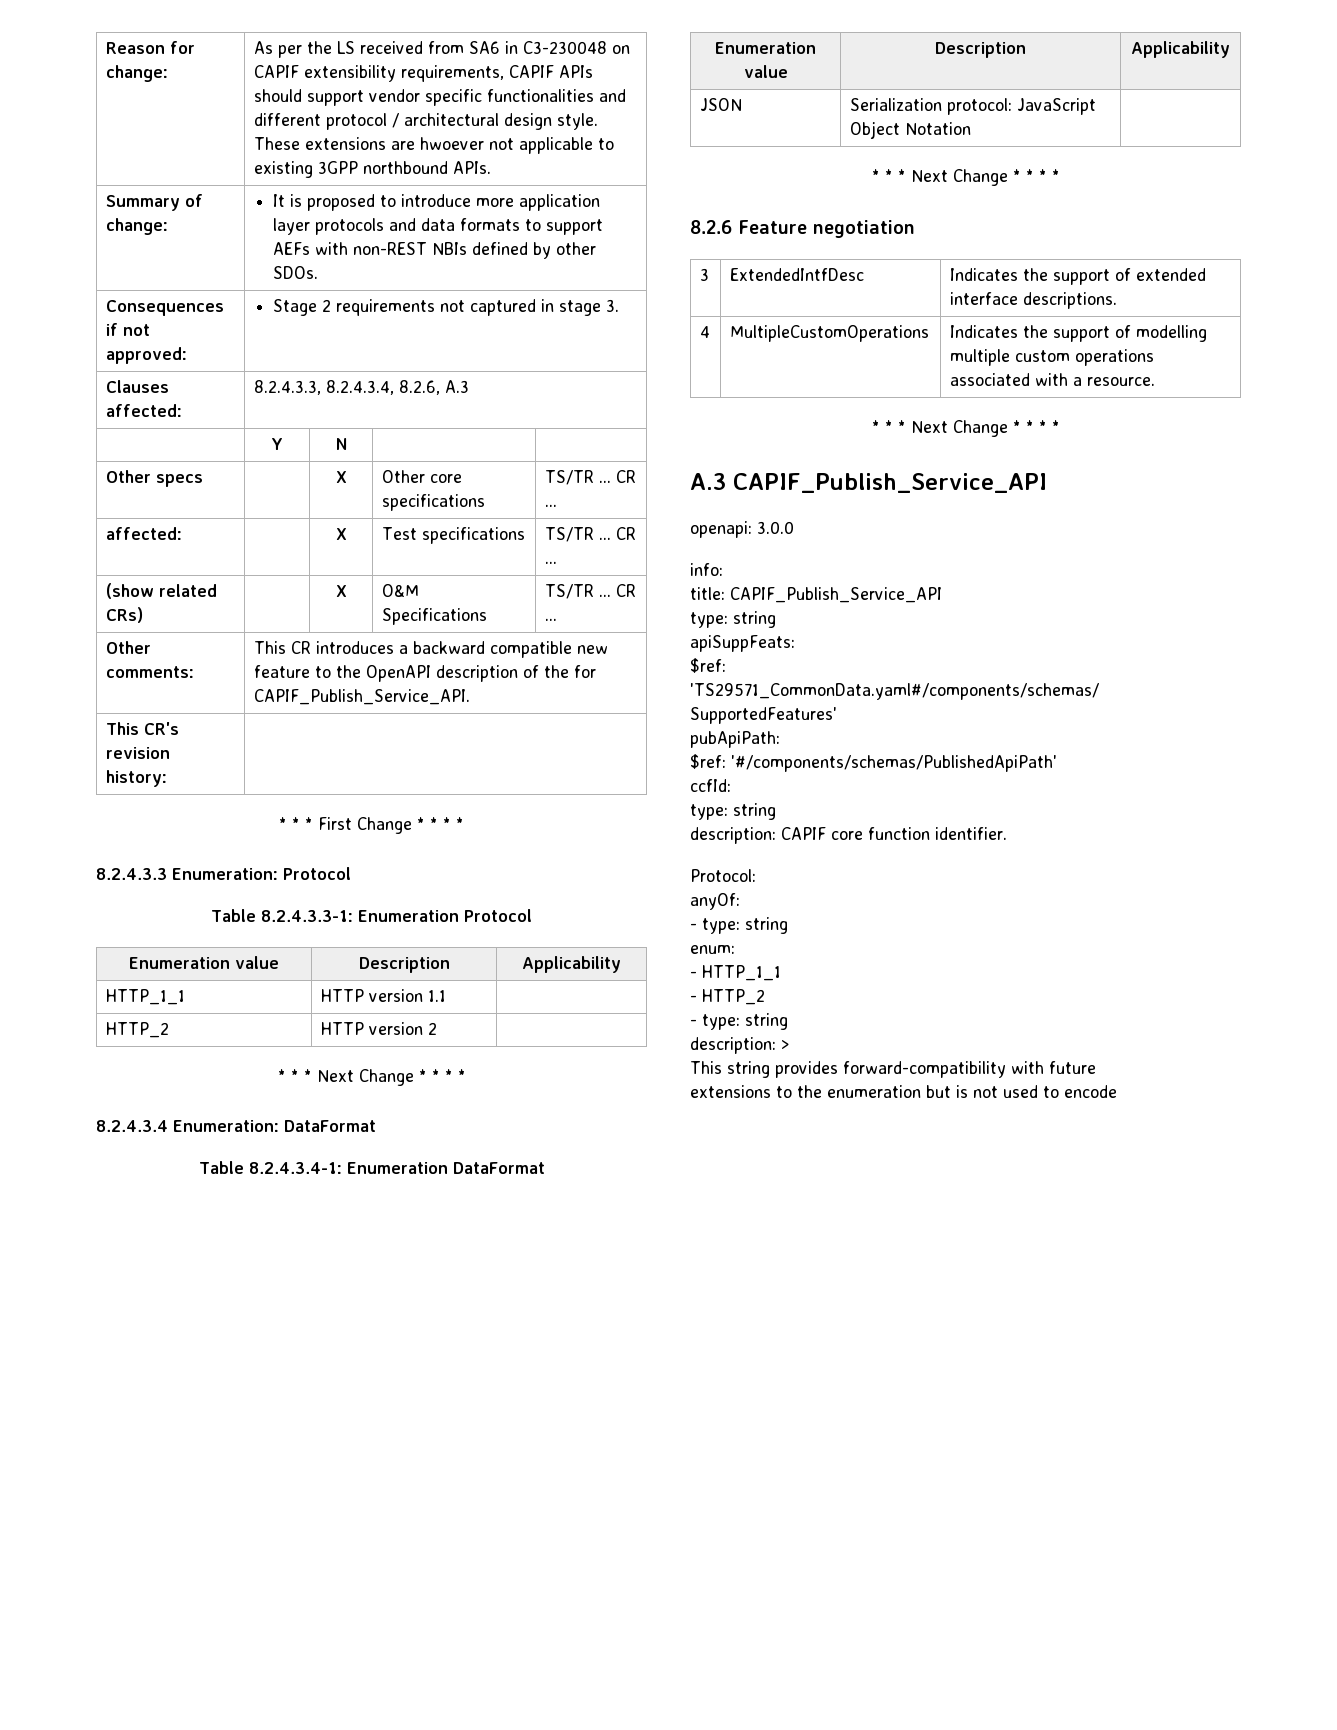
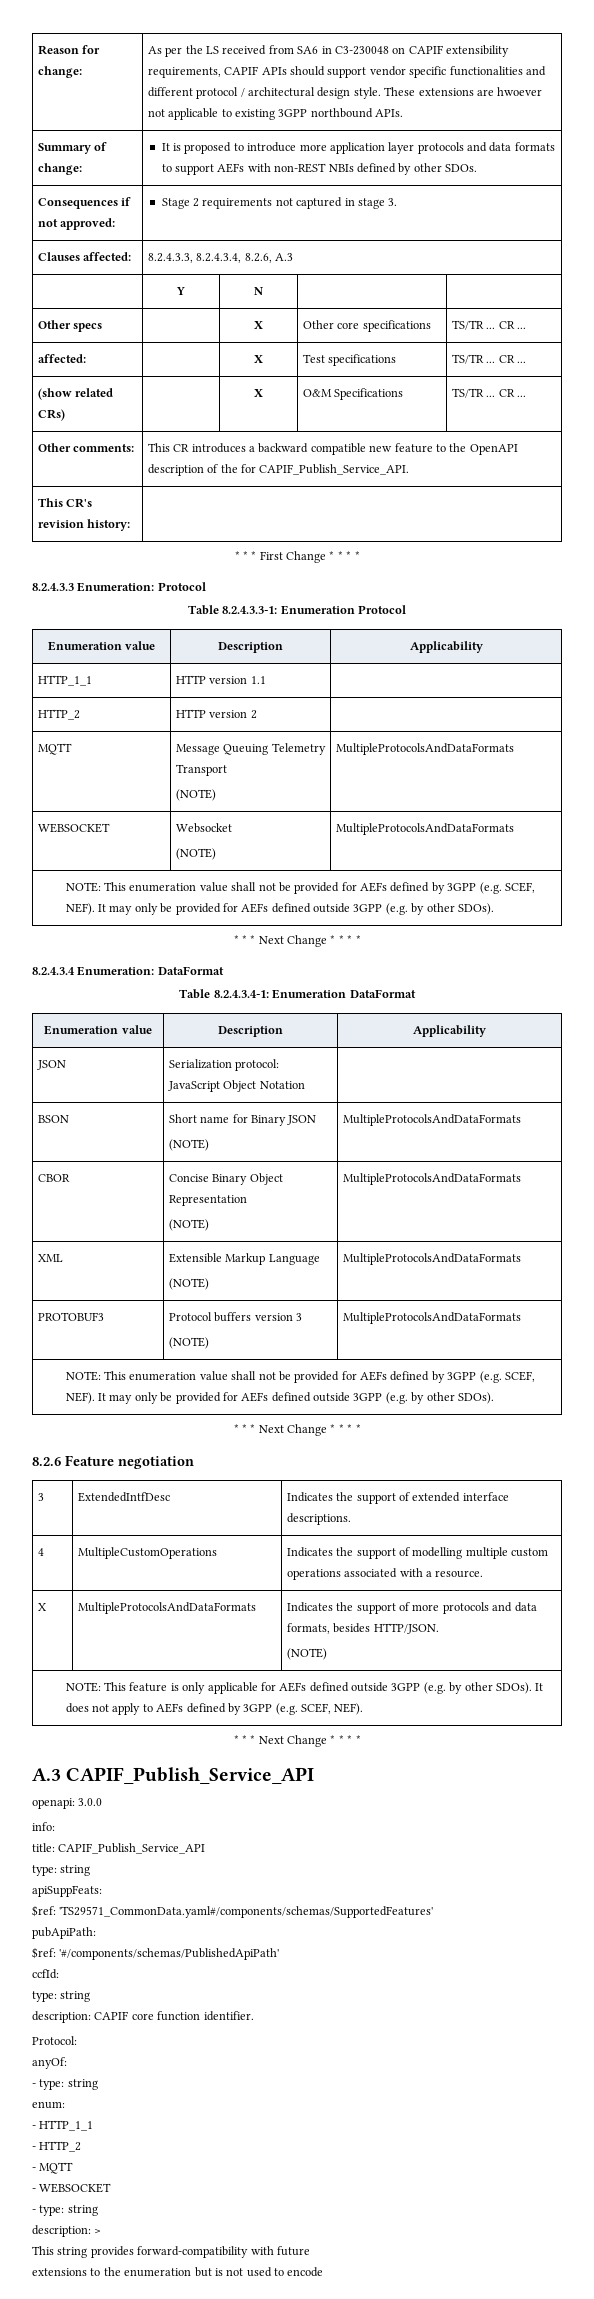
(437, 1028) none -> [37,743,72,755] [175,743,326,755] [175,764,227,776] [175,789,216,801] [335,743,514,755] [37,823,110,833] [175,823,232,833] [175,848,216,860] [335,823,514,835] [65,882,535,894] [65,903,494,915] // MQTT | Message Queuing Telemetry Transport // (NOTE) | MultipleProtocolsAndDataFormats // WEBSOCKET | Websocket // (NOTE) | MultipleProtocolsAndDataFormats // NOTE: This enumeration value shall not be provided for AEFs defined by 3GPP (e.g. SCEF, NEF). It may only be provided for AEFs defined outside 3GPP (e.g. by other SDOs).
(971, 128) none -> [37,1115,69,1123] [168,1114,317,1126] [168,1139,209,1151] [342,1114,521,1126] [37,1174,70,1182] [168,1173,283,1185] [168,1195,247,1206] [168,1219,209,1231] [342,1173,521,1185] [37,1254,63,1262] [168,1253,320,1265] [168,1278,209,1290] [342,1253,521,1265] [37,1312,104,1321] [168,1312,303,1322] [168,1337,209,1349] [342,1312,521,1324] [65,1371,535,1383] [65,1392,494,1404] // BSON | Short name for Binary JSON // (NOTE) | MultipleProtocolsAndDataFormats // CBOR | Concise Binary Object Representation // (NOTE) | MultipleProtocolsAndDataFormats // XML | Extensible Markup Language // (NOTE) | MultipleProtocolsAndDataFormats // PROTOBUF3 | Protocol buffers version 3 // (NOTE) | MultipleProtocolsAndDataFormats // NOTE: This enumeration value shall not be provided for AEFs defined by 3GPP (e.g. SCEF, NEF). It may only be provided for AEFs defined outside 3GPP (e.g. by other SDOs).
(1155, 381) none -> [37,1603,47,1611] [77,1602,256,1614] [286,1602,537,1614] [286,1623,439,1634] [286,1648,327,1660] [65,1682,544,1694] [65,1703,364,1715] // X | MultipleProtocolsAndDataFormats | Indicates the support of more protocols and data formats, besides HTTP/JSON. // (NOTE) // NOTE: This feature is only applicable for AEFs defined outside 3GPP (e.g. by other SDOs). It does not apply to AEFs defined by 3GPP (e.g. SCEF, NEF).
(765, 997) none -> [32,2162,74,2174] [32,2183,112,2193] // - MQTT // - WEBSOCKET

